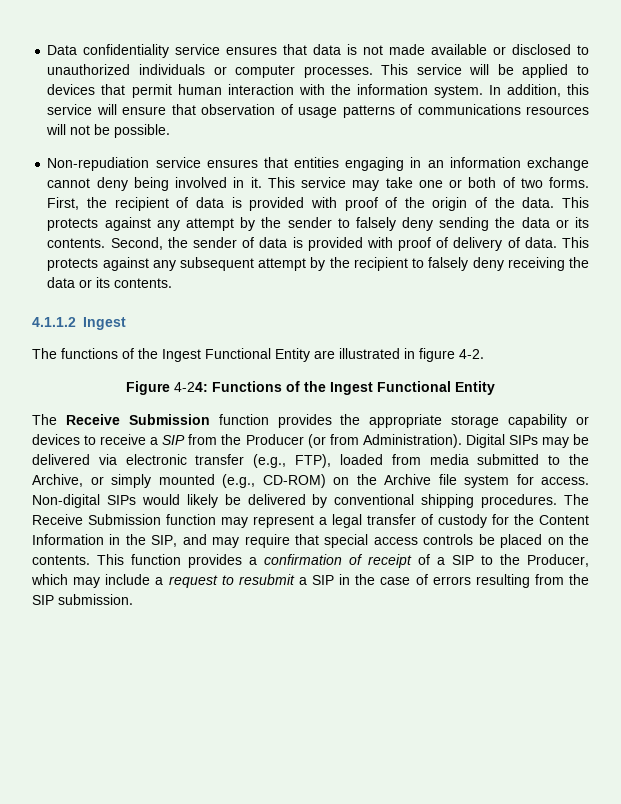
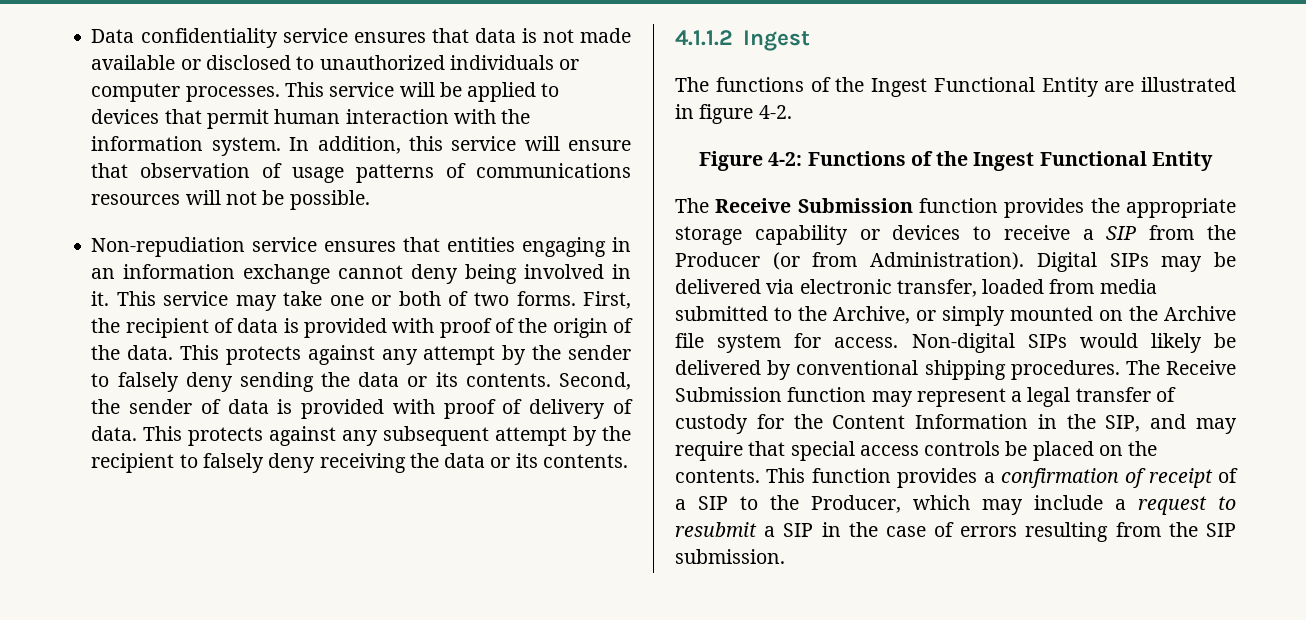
[174,382,208,392] 4-24: -> [768,152,803,166] 4-2:
[195,454,332,468] transfer (e.g., FTP), -> [896,279,977,297] transfer,
[222,474,326,488] (e.g., CD-ROM) -> (1093, 313) none

